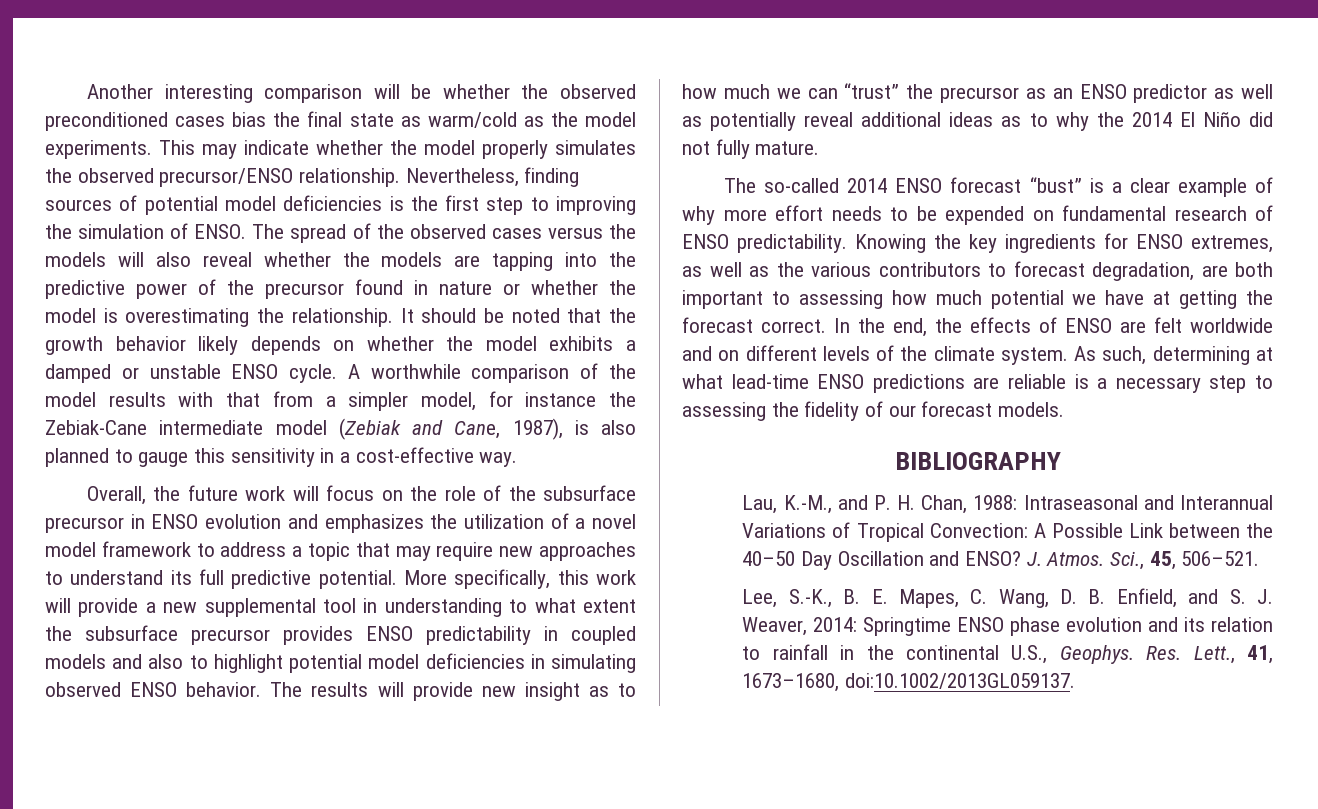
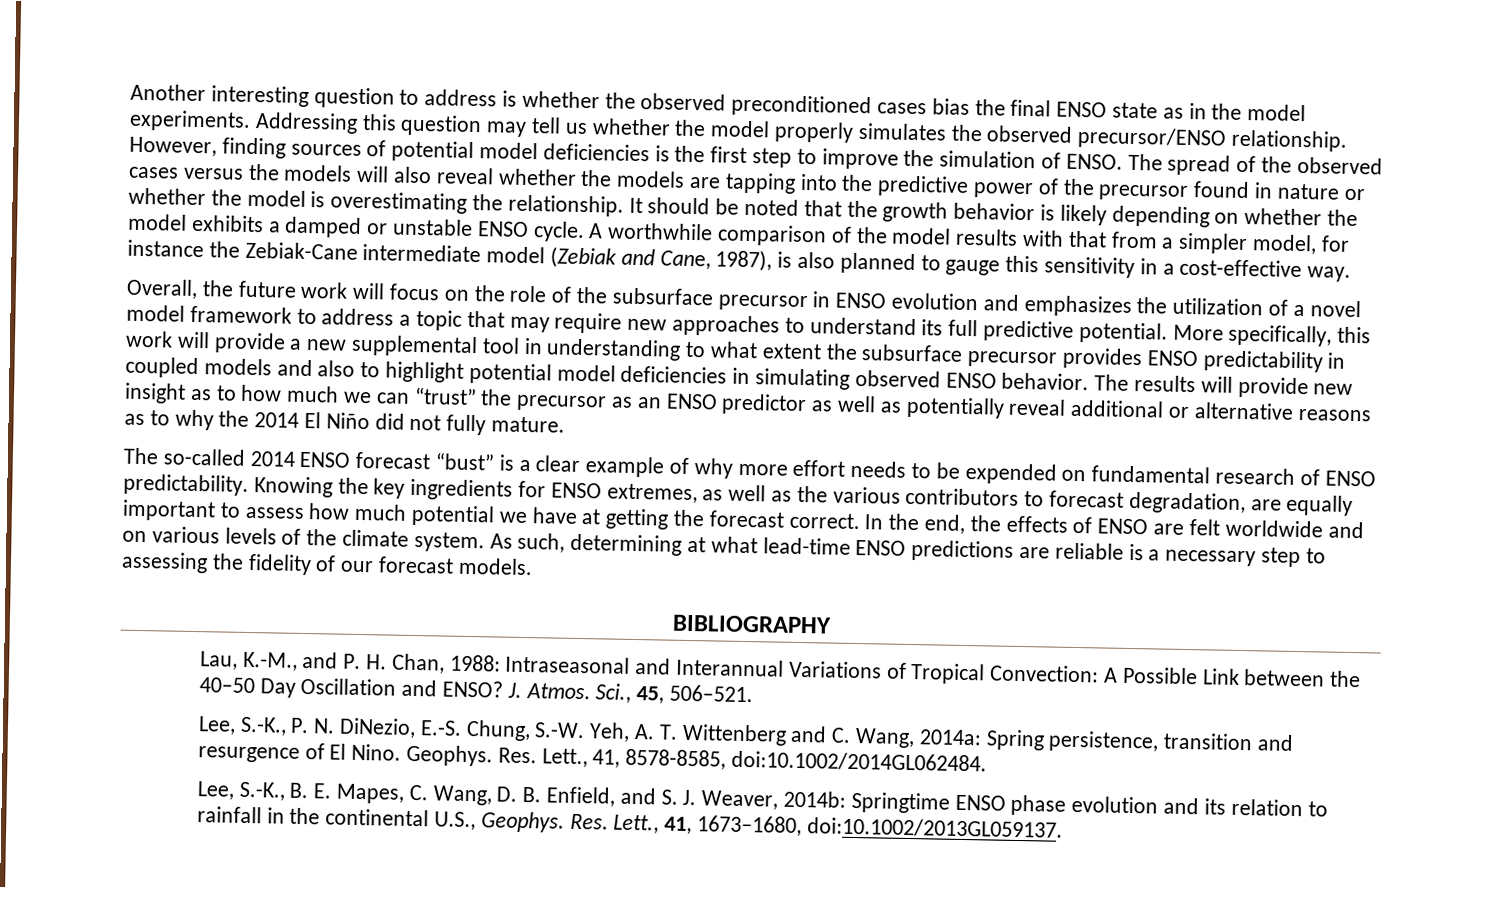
[264,84,432,103] comparison will be -> [313,87,518,109] question to address is
(343, 119) none -> [1056,101,1108,118] ENSO
[427,112,544,128] warm/cold as -> [1188,102,1207,120] in
[159,140,309,159] This may indicate -> [254,112,588,137] Addressing this question may tell us
[405,168,519,187] Nevertheless, -> [129,136,217,157] However,
[556,196,636,215] improving -> [821,148,899,170] improve
[198,336,321,355] likely depends -> [1040,204,1210,228] is likely depending
[949,112,994,127] ideas -> [1168,402,1371,422] or alternative reasons
[1235,262,1273,277] both -> [1286,494,1354,517] equally
[798,290,883,309] assessing -> [244,506,305,519] assess
[745,345,817,361] different -> [151,526,220,544] various
(1260, 558) none -> [197,716,1295,753] [197,743,988,773] // Lee, S.-K., P. N. DiNezio, E.-S. Chung, S.-W. Yeh, A. T. Wittenberg and C. Wang, 2014a: Spring persistence, transition and resurgence of El Nino. Geophys. Res. Lett., 41, 8578-8585, doi:10.1002/2014GL062484.
[813,617,858,632] 2014: -> [783,790,847,808] 2014b:

